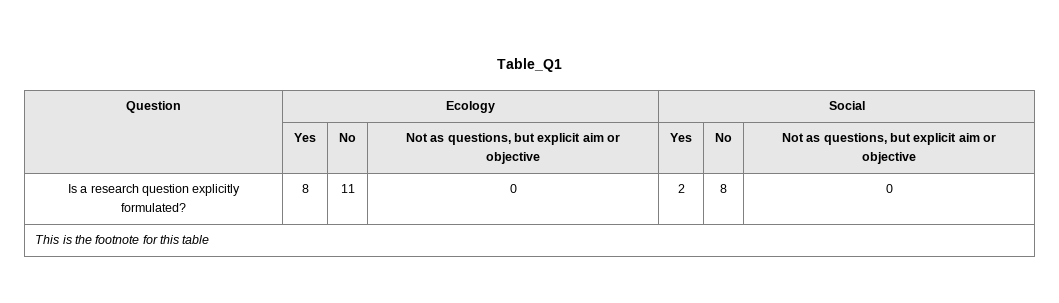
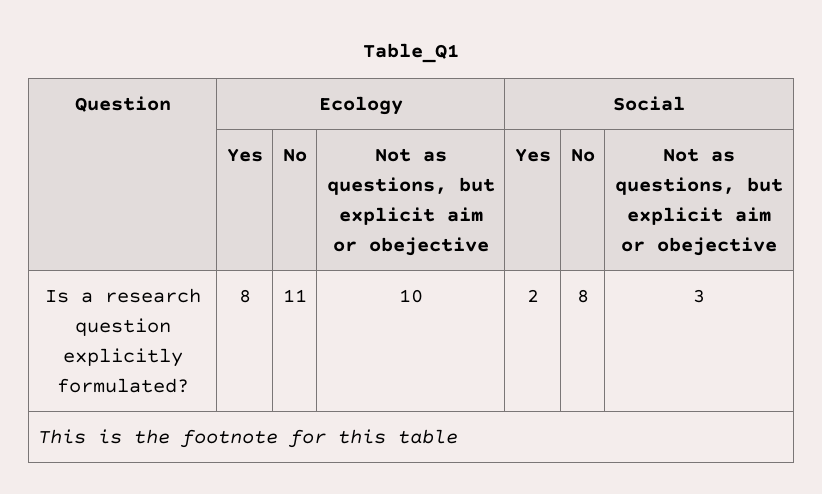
[486,152,540,164] [670,133,692,142] [715,133,732,142] [781,133,997,145] [862,152,916,164] objective | Yes | No | Not as questions, but explicit aim or objective -> [368,237,489,256] [514,148,551,162] [570,149,595,162] [663,148,735,162] [615,177,783,195] [627,207,771,225] [621,237,777,256] obejective | Yes | No | Not as questions, but explicit aim or obejective
[509,184,517,193] 0 -> [398,289,423,303] 10
[885,184,893,193] 0 -> [693,289,705,303] 3

